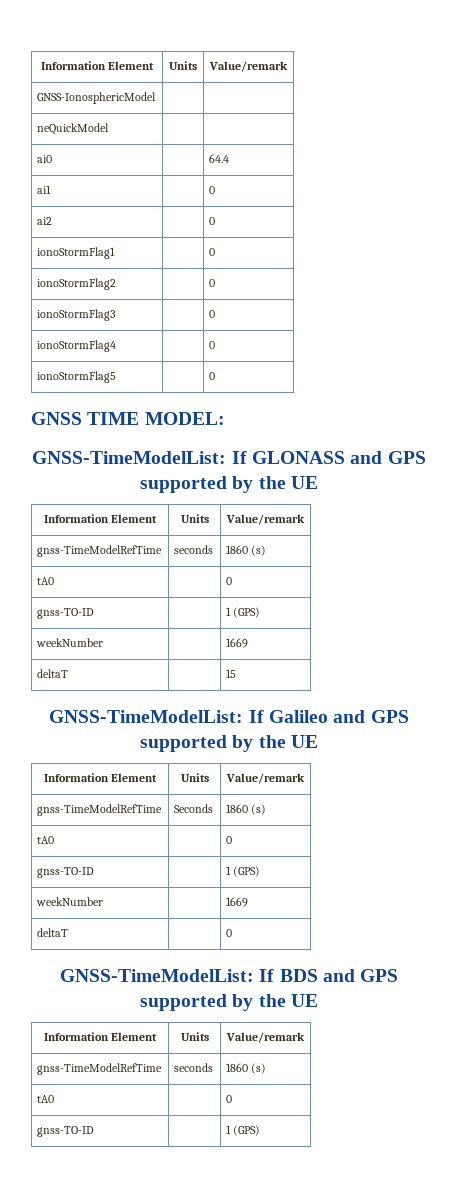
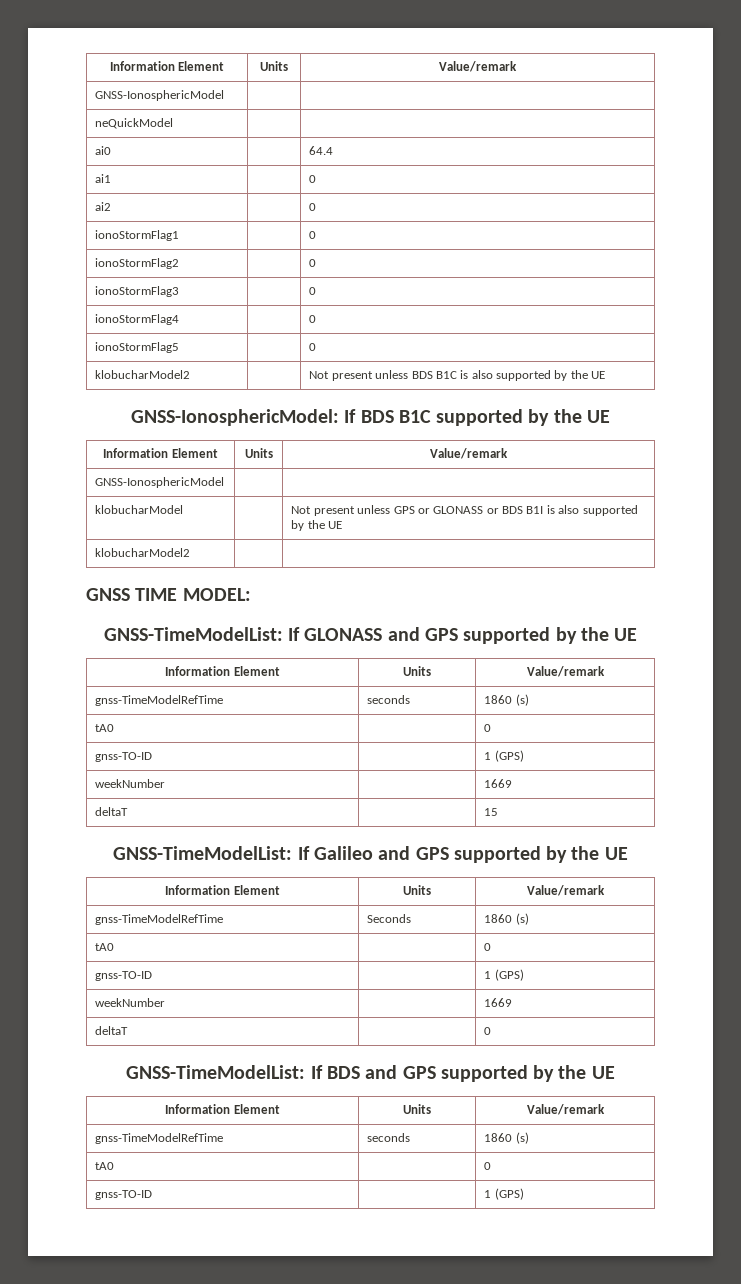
(216, 376) none -> [95,370,191,379] [309,370,606,381] [131,409,610,426] [103,448,218,458] [244,448,273,458] [430,448,508,459] [95,477,225,488] [95,505,184,514] [291,505,638,516] [291,520,343,531] [95,548,191,557] // klobucharModel2 | | Not present unless BDS B1C is also supported by the UE // GNSS-IonosphericModel: If BDS B1C supported by the UE // Information Element | Units | Value/remark // GNSS-IonosphericModel | | // klobucharModel | | Not present unless GPS or GLONASS or BDS B1I is also supported by the UE // klobucharModel2 | |

